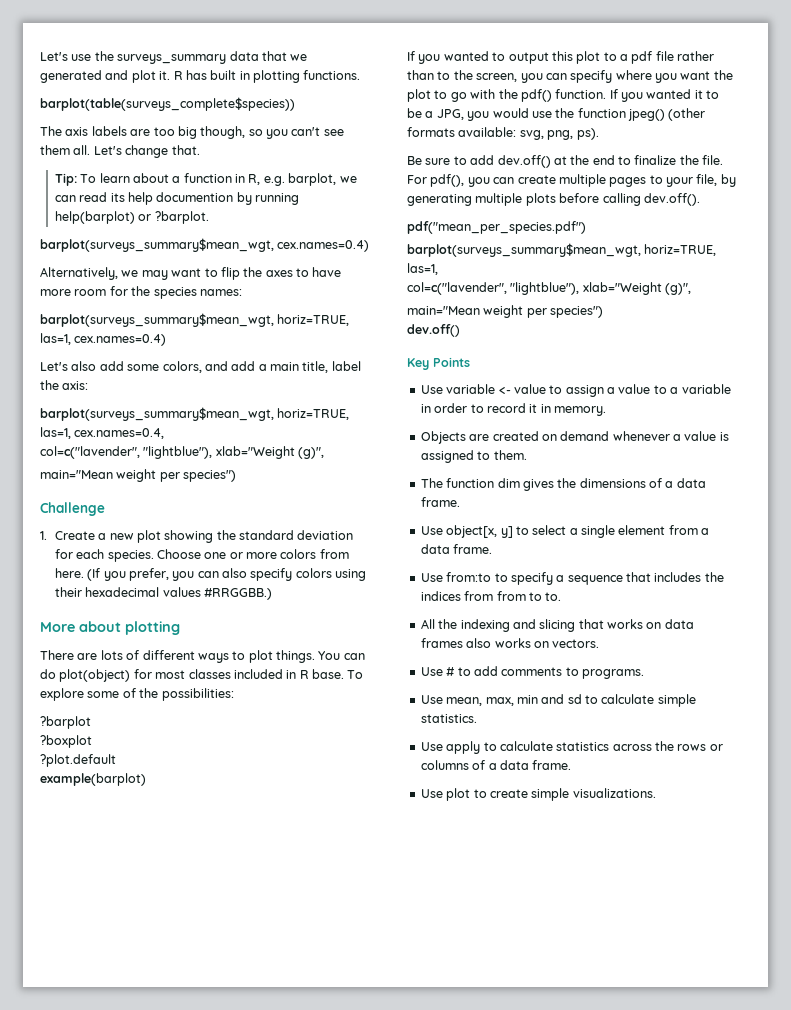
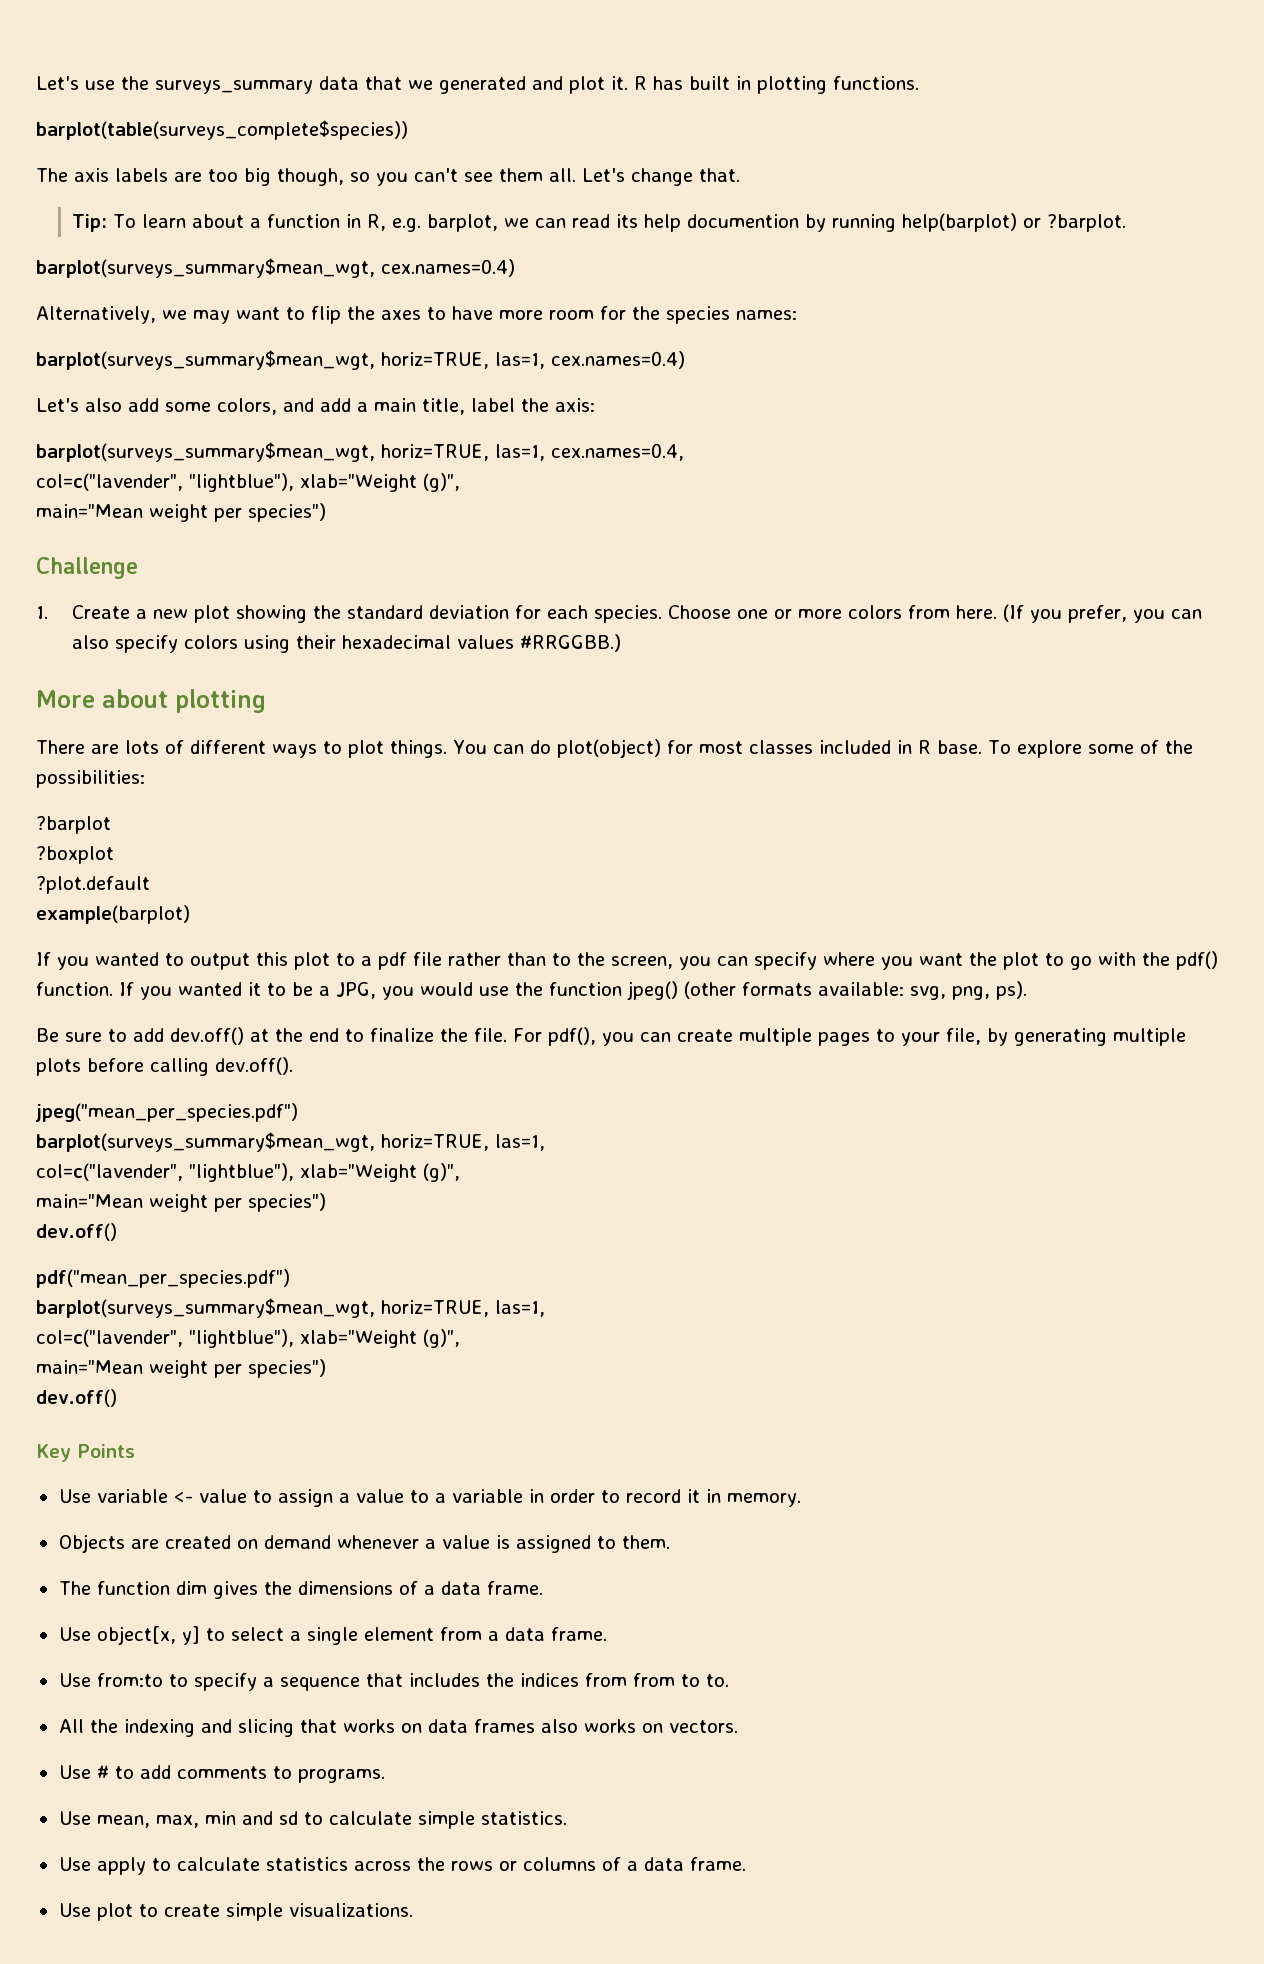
(700, 199) none -> [36,1103,298,1122] [36,1132,545,1152] [36,1163,460,1182] [36,1193,326,1212] [36,1223,117,1241] // jpeg("mean_per_species.pdf") // barplot(surveys_summary$mean_wgt, horiz=TRUE, las=1, // col=c("lavender", "lightblue"), xlab="Weight (g)", // main="Mean weight per species") // dev.off()

